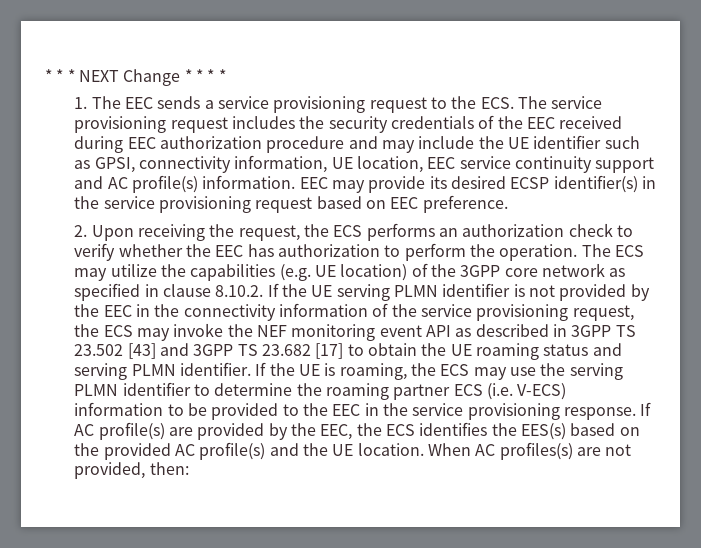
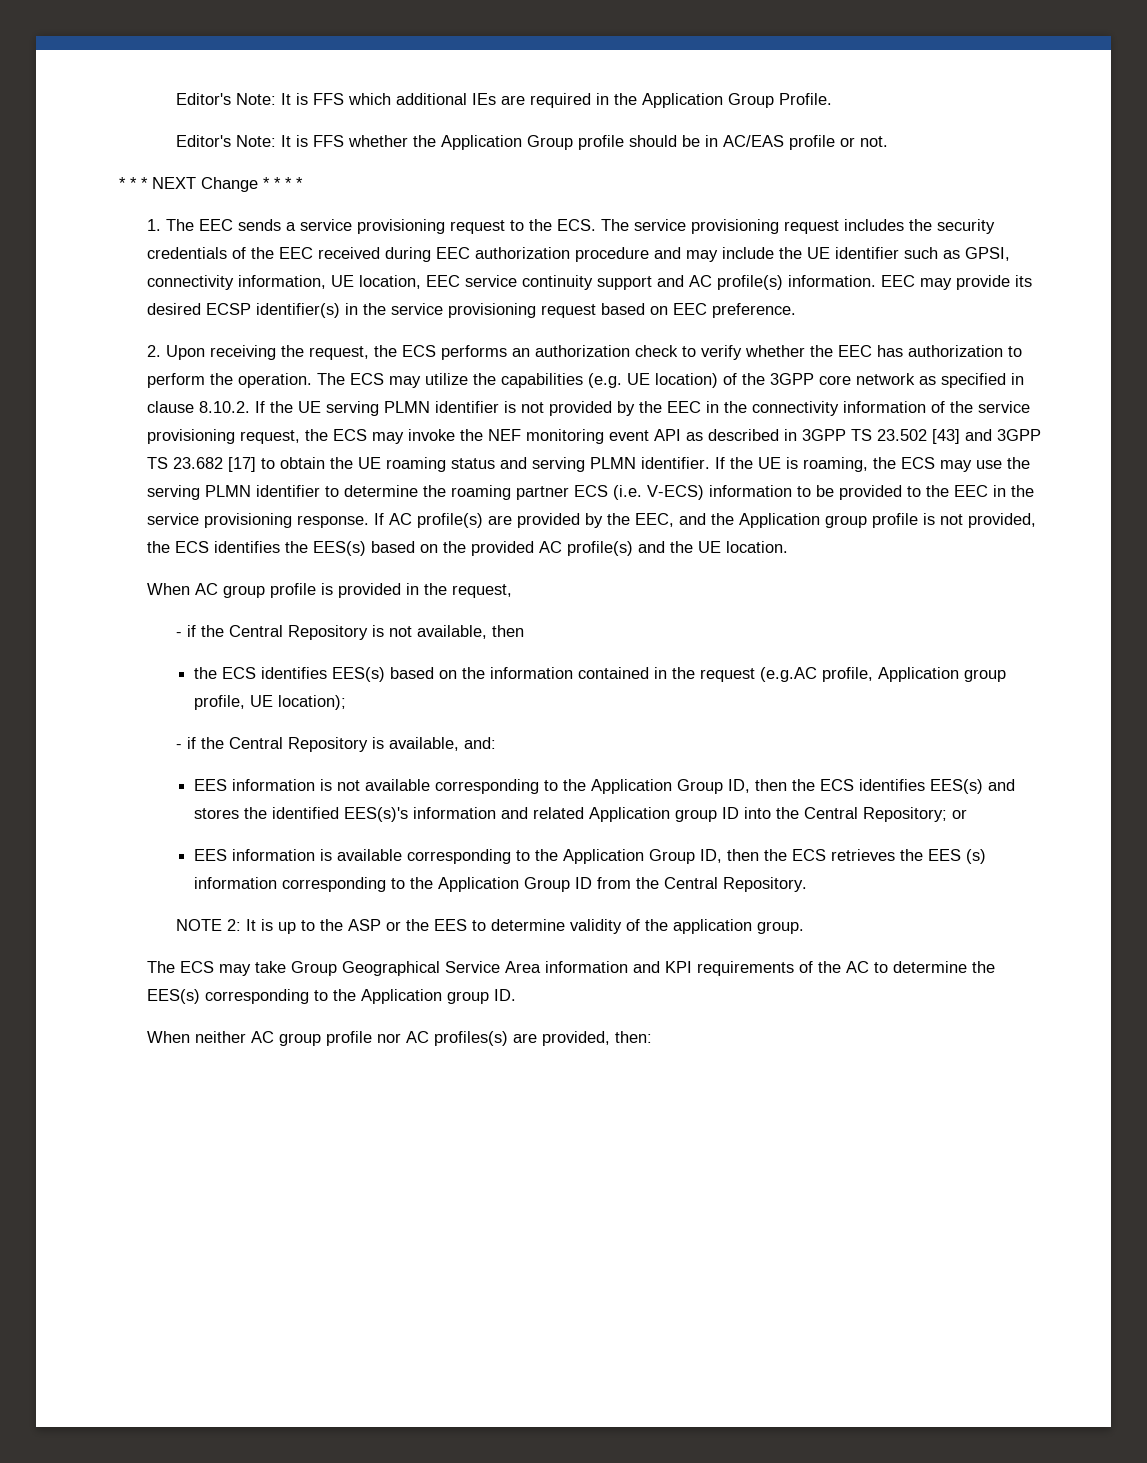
(45, 75) none -> [175,93,832,108] [175,135,888,150] Editor's Note: It is FFS which additional IEs are required in the Application Group Profile. // Editor's Note: It is FFS whether the Application Group profile should be in AC/EAS profile or not. //
(353, 432) none -> [679,513,1037,528] and the Application group profile is not provided,
(424, 449) none -> (789, 547) //
(496, 450) none -> [223,583,513,598] [175,625,524,640] [194,667,1007,682] [194,695,347,710] [175,737,496,752] [194,779,1016,794] [194,807,968,822] [194,849,987,864] [194,877,808,892] [175,919,804,934] [147,961,996,976] [147,989,517,1004] [147,1031,430,1046] group profile is provided in the request, // - if the Central Repository is not available, then // the ECS identifies EES(s) based on the information contained in the request (e.g.AC profile, Application group profile, UE location); // - if the Central Repository is available, and: // EES information is not available corresponding to the Application Group ID, then the ECS identifies EES(s) and stores the identified EES(s)'s information and related Application group ID into the Central Repository; or // EES information is available corresponding to the Application Group ID, then the ECS retrieves the EES (s) information corresponding to the Application Group ID from the Central Repository. // NOTE 2: It is up to the ASP or the EES to determine validity of the application group. // The ECS may take Group Geographical Service Area information and KPI requirements of the AC to determine the EES(s) corresponding to the Application group ID. // When neither AC group profile nor AC
[605,444,632,456] not -> (538, 1038) none

